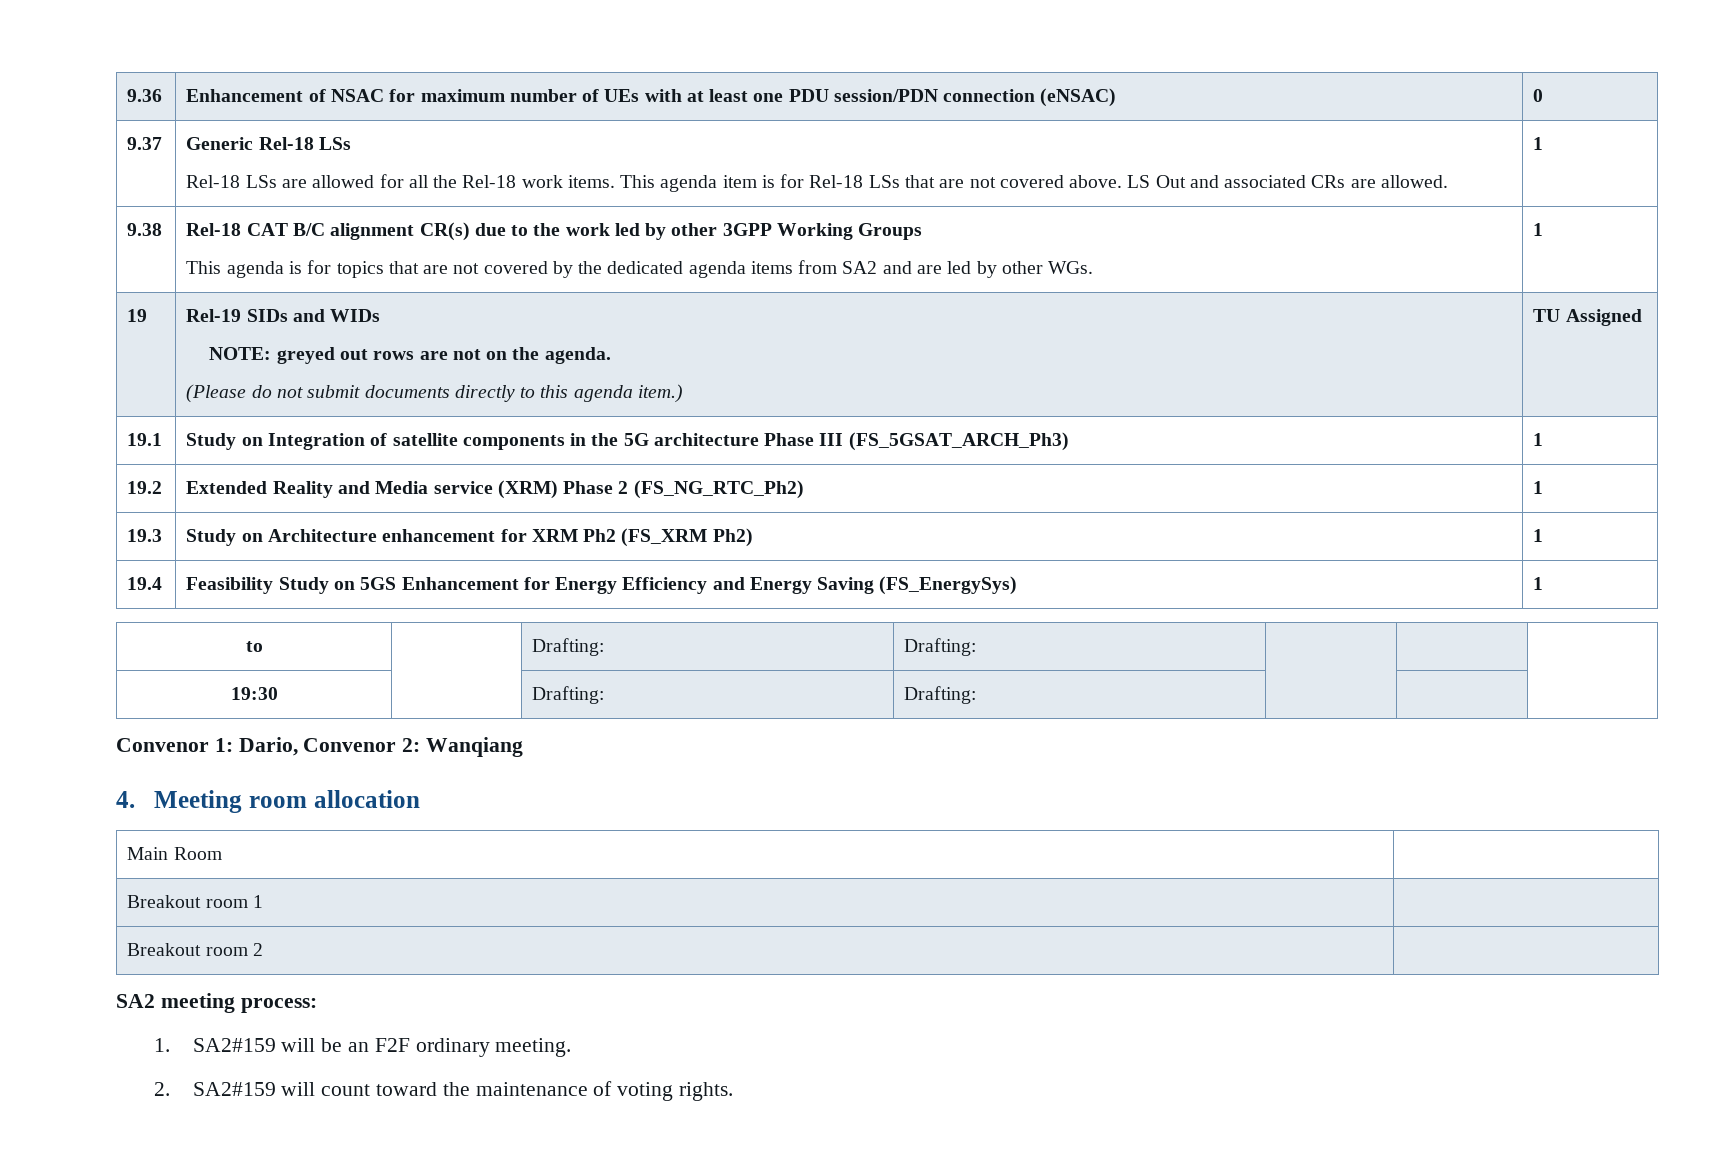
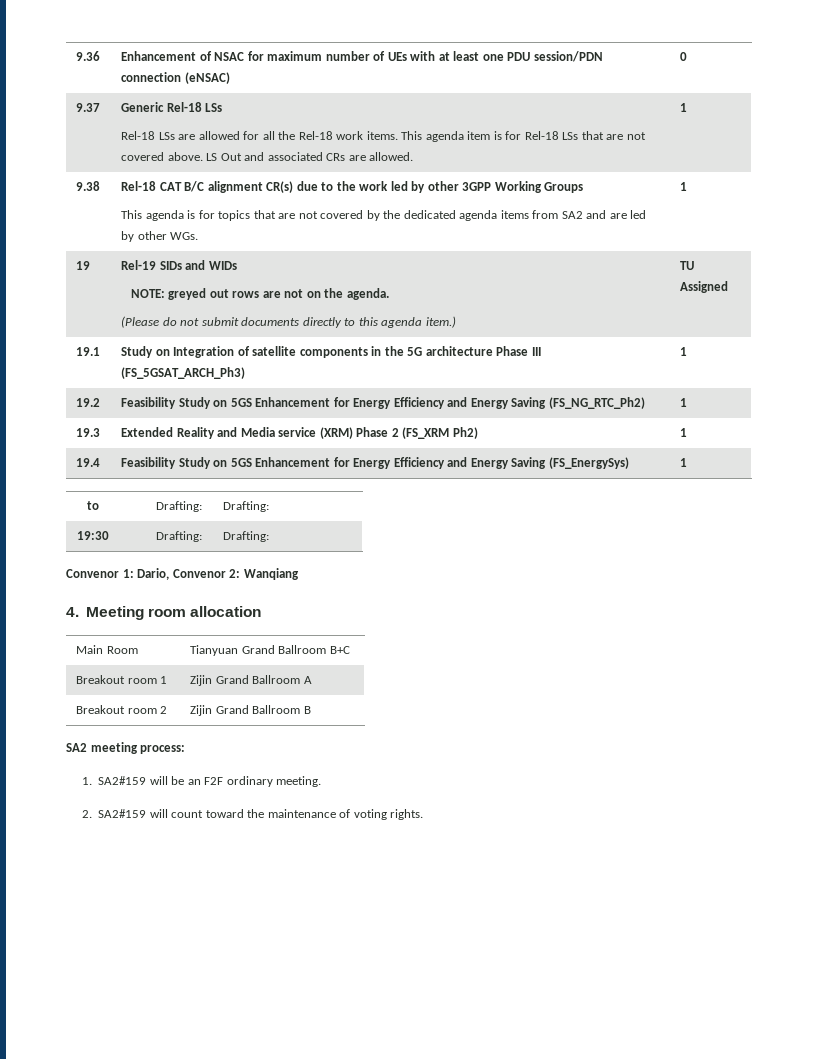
(163, 487) none -> [121,397,645,409] [680,398,688,407] [76,428,101,437] | Feasibility Study on 5GS Enhancement for Energy Efficiency and Energy Saving (FS_NG_RTC_Ph2) | 1 // 19.3
[633,480,804,499] [1533,481,1544,494] [127,529,163,542] [186,529,617,546] (FS_NG_RTC_Ph2) | 1 // 19.3 | Study on Architecture enhancement for XRM Ph2 -> (399, 432) none
(222, 853) none -> [190,645,350,656] Tianyuan Grand Ballroom B+C
(264, 901) none -> [190,675,312,686] Zijin Grand Ballroom A
(264, 949) none -> [190,705,311,716] Zijin Grand Ballroom B

